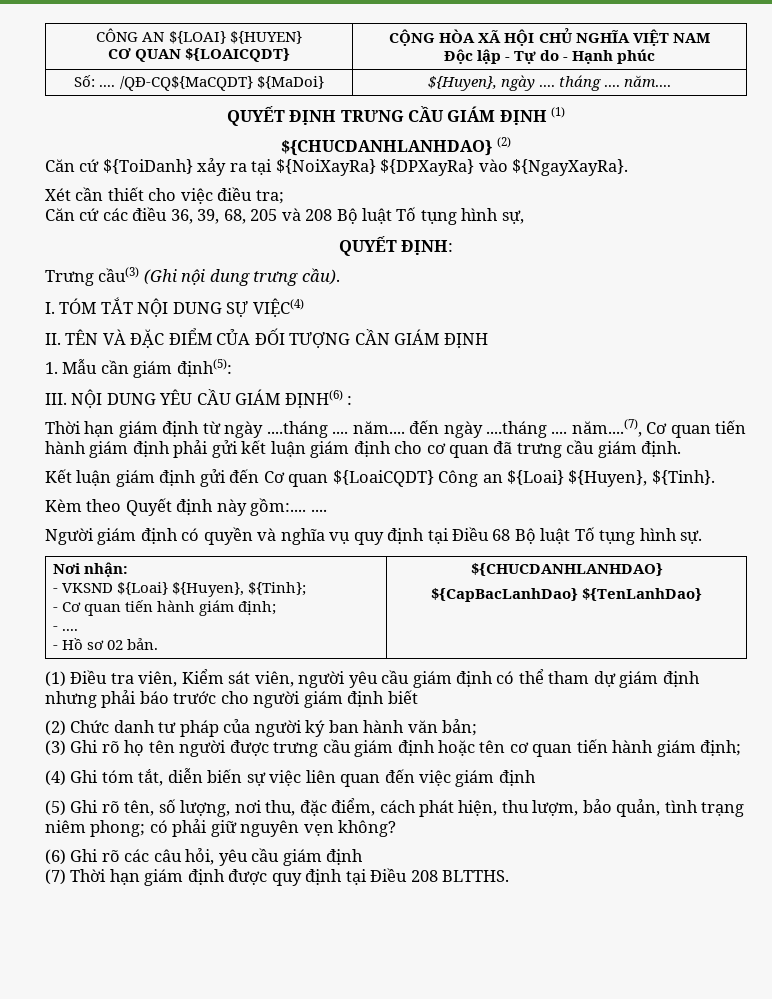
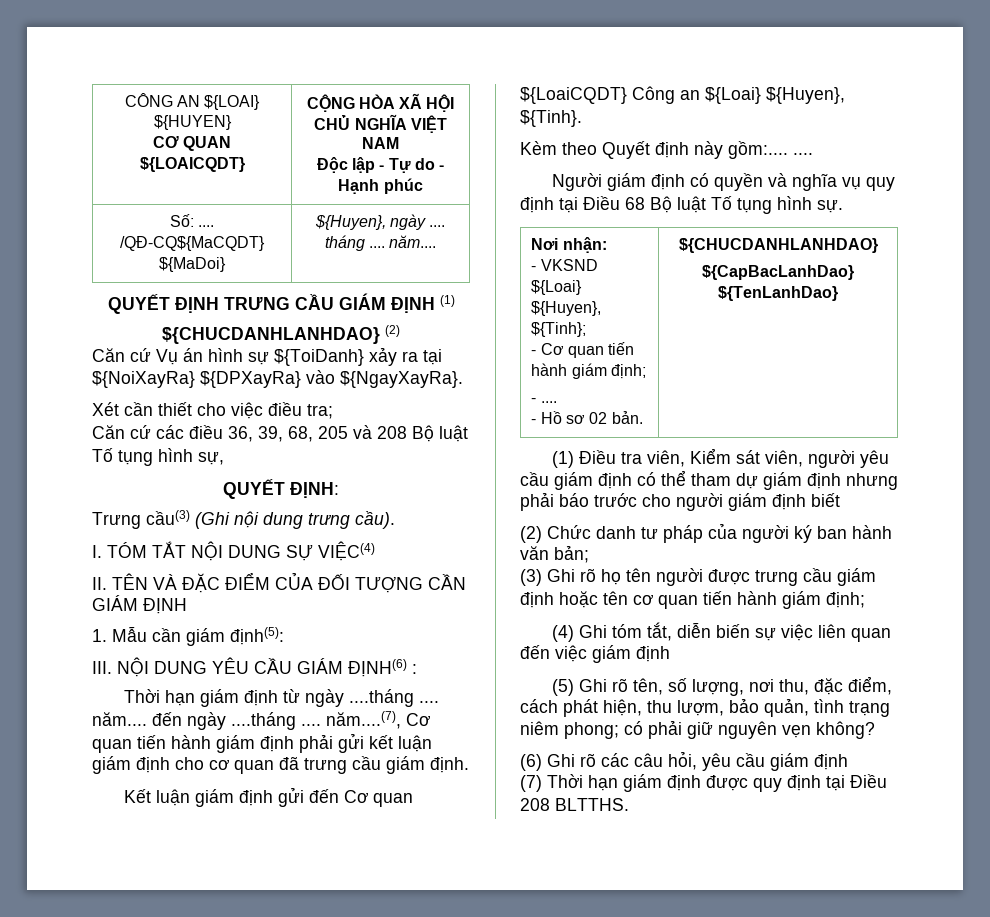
(100, 165) none -> [156,348,269,365] Vụ án hình sự

